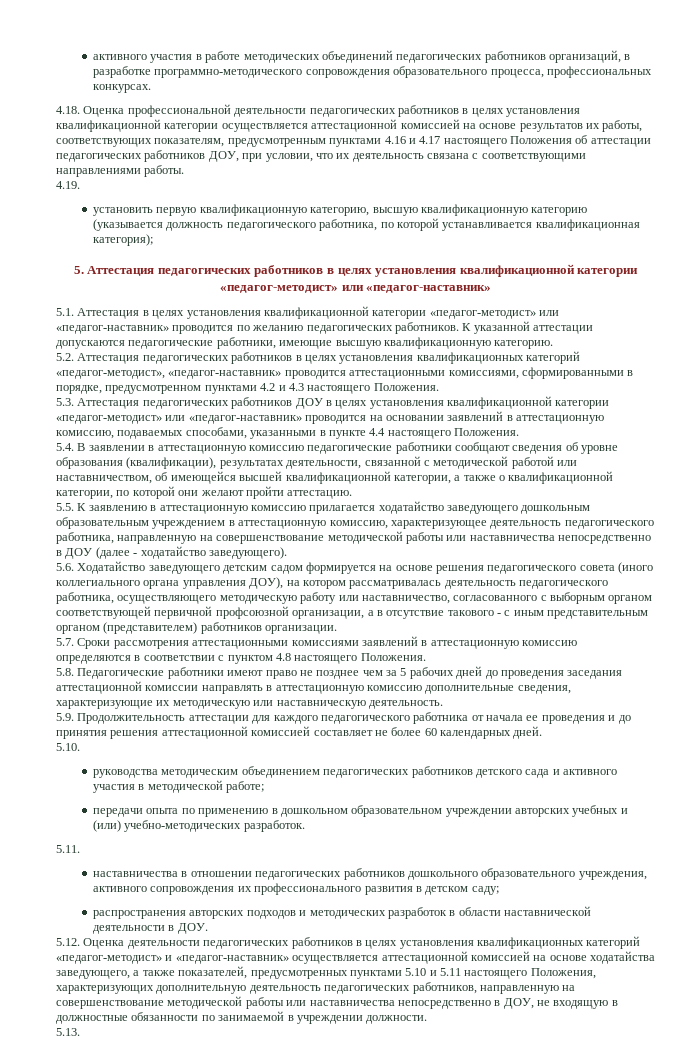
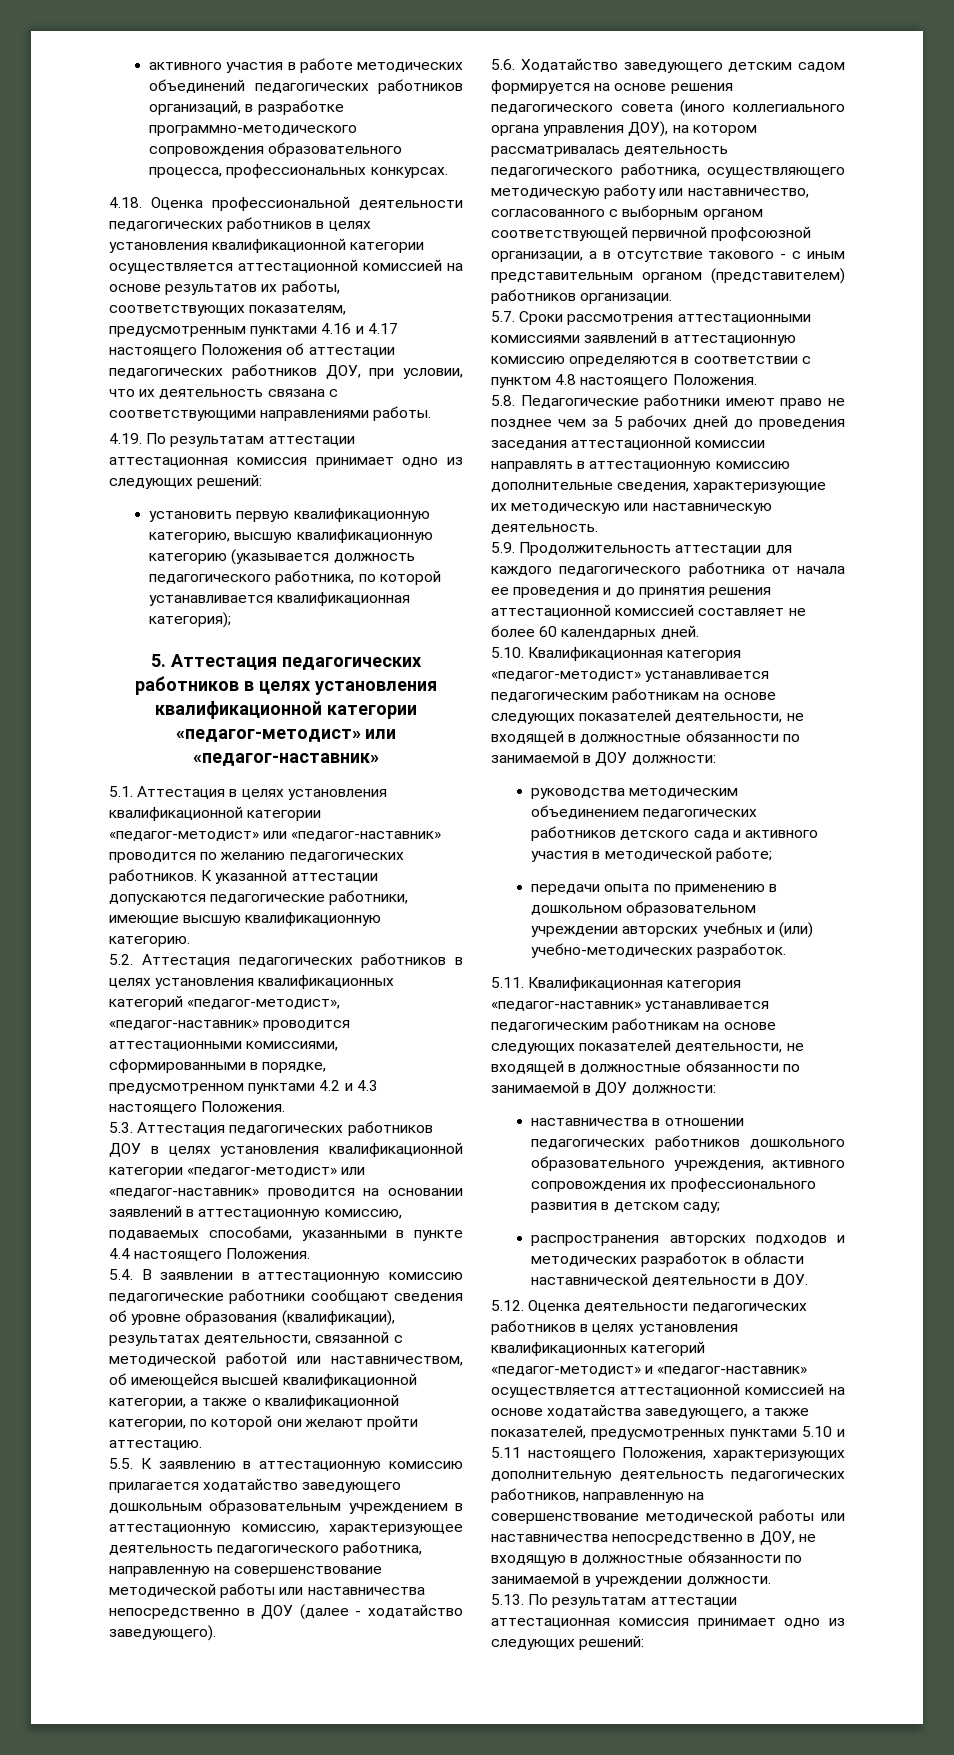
(80, 185) none -> [146,433,355,447] [109,457,463,468] [109,474,263,489] По результатам аттестации аттестационная комиссия принимает одно из следующих решений:
(80, 747) none -> [528,647,742,661] [491,671,770,682] [491,688,776,703] [491,709,804,724] [491,730,800,744] [491,751,716,766] Квалификационная категория «педагог-методист» устанавливается педагогическим работникам на основе следующих показателей деятельности, не входящей в должностные обязанности по занимаемой в ДОУ должности:
(80, 849) none -> [528,977,742,991] [491,1001,770,1012] [491,1018,776,1033] [491,1039,804,1054] [491,1060,800,1074] [491,1081,716,1096] Квалификационная категория «педагог-наставник» устанавливается педагогическим работникам на основе следующих показателей деятельности, не входящей в должностные обязанности по занимаемой в ДОУ должности:
(80, 1032) none -> [528,1594,737,1608] [491,1618,845,1629] [491,1635,645,1650] По результатам аттестации аттестационная комиссия принимает одно из следующих решений:

